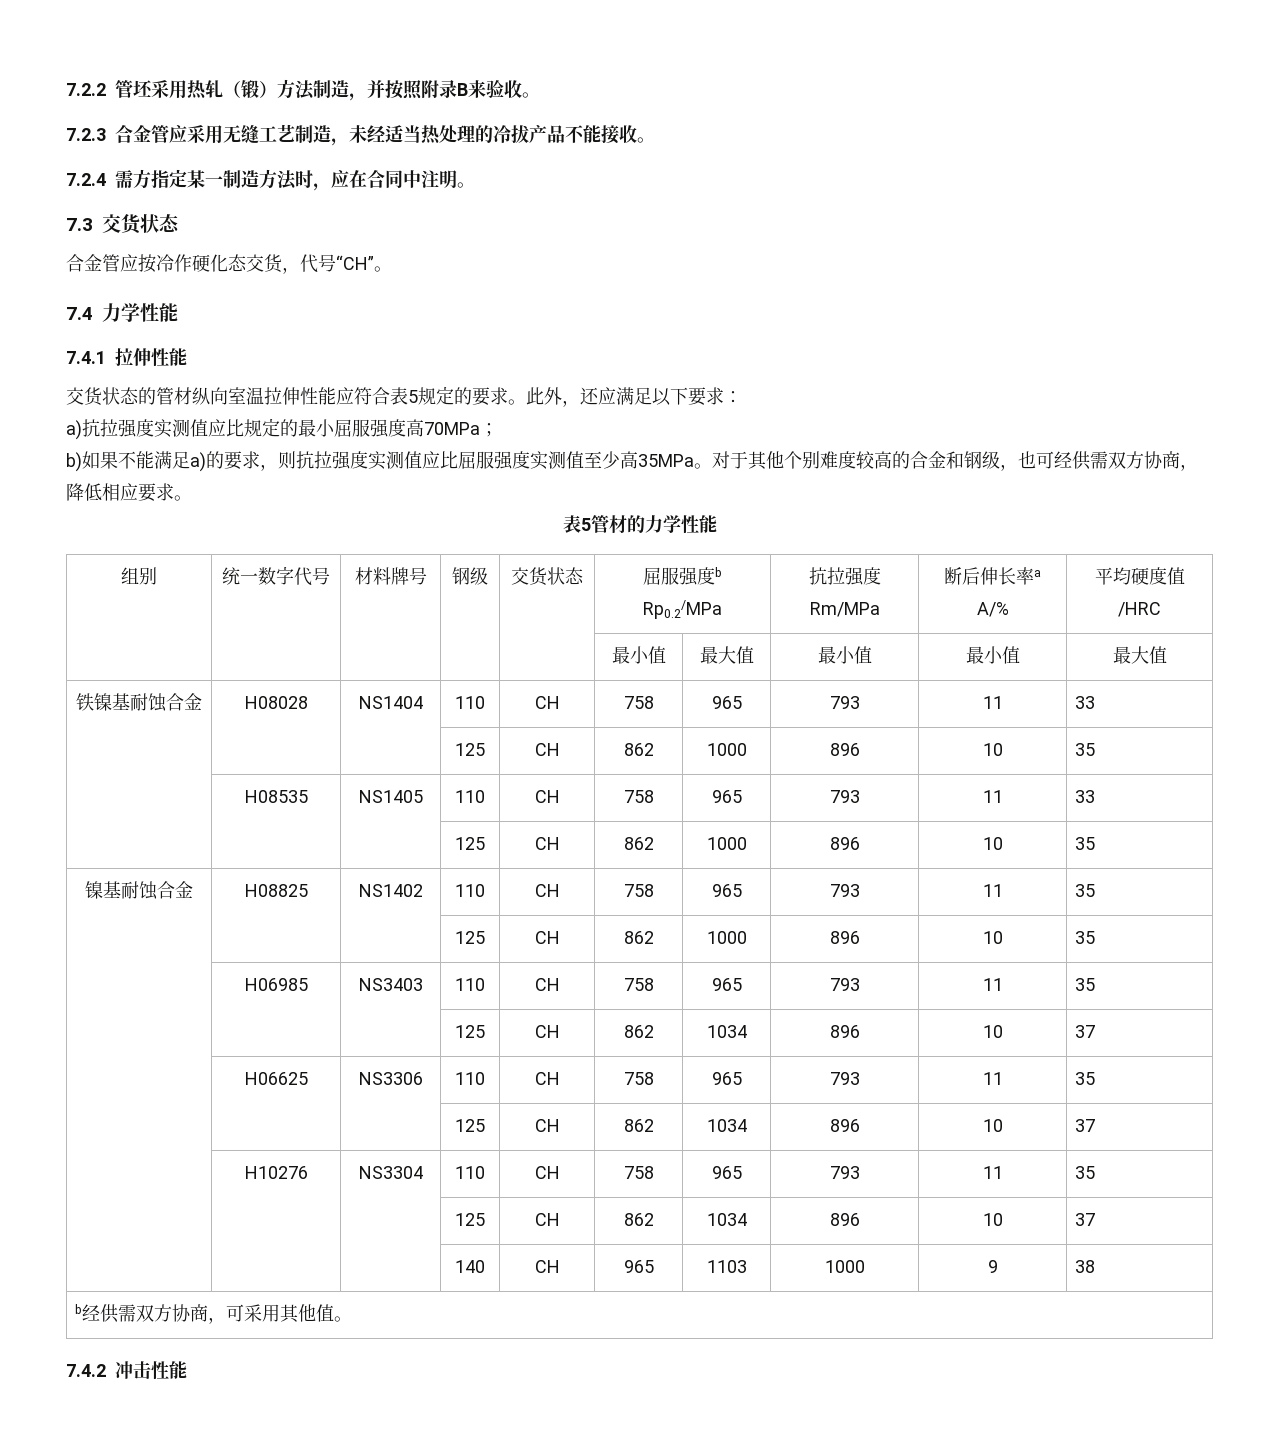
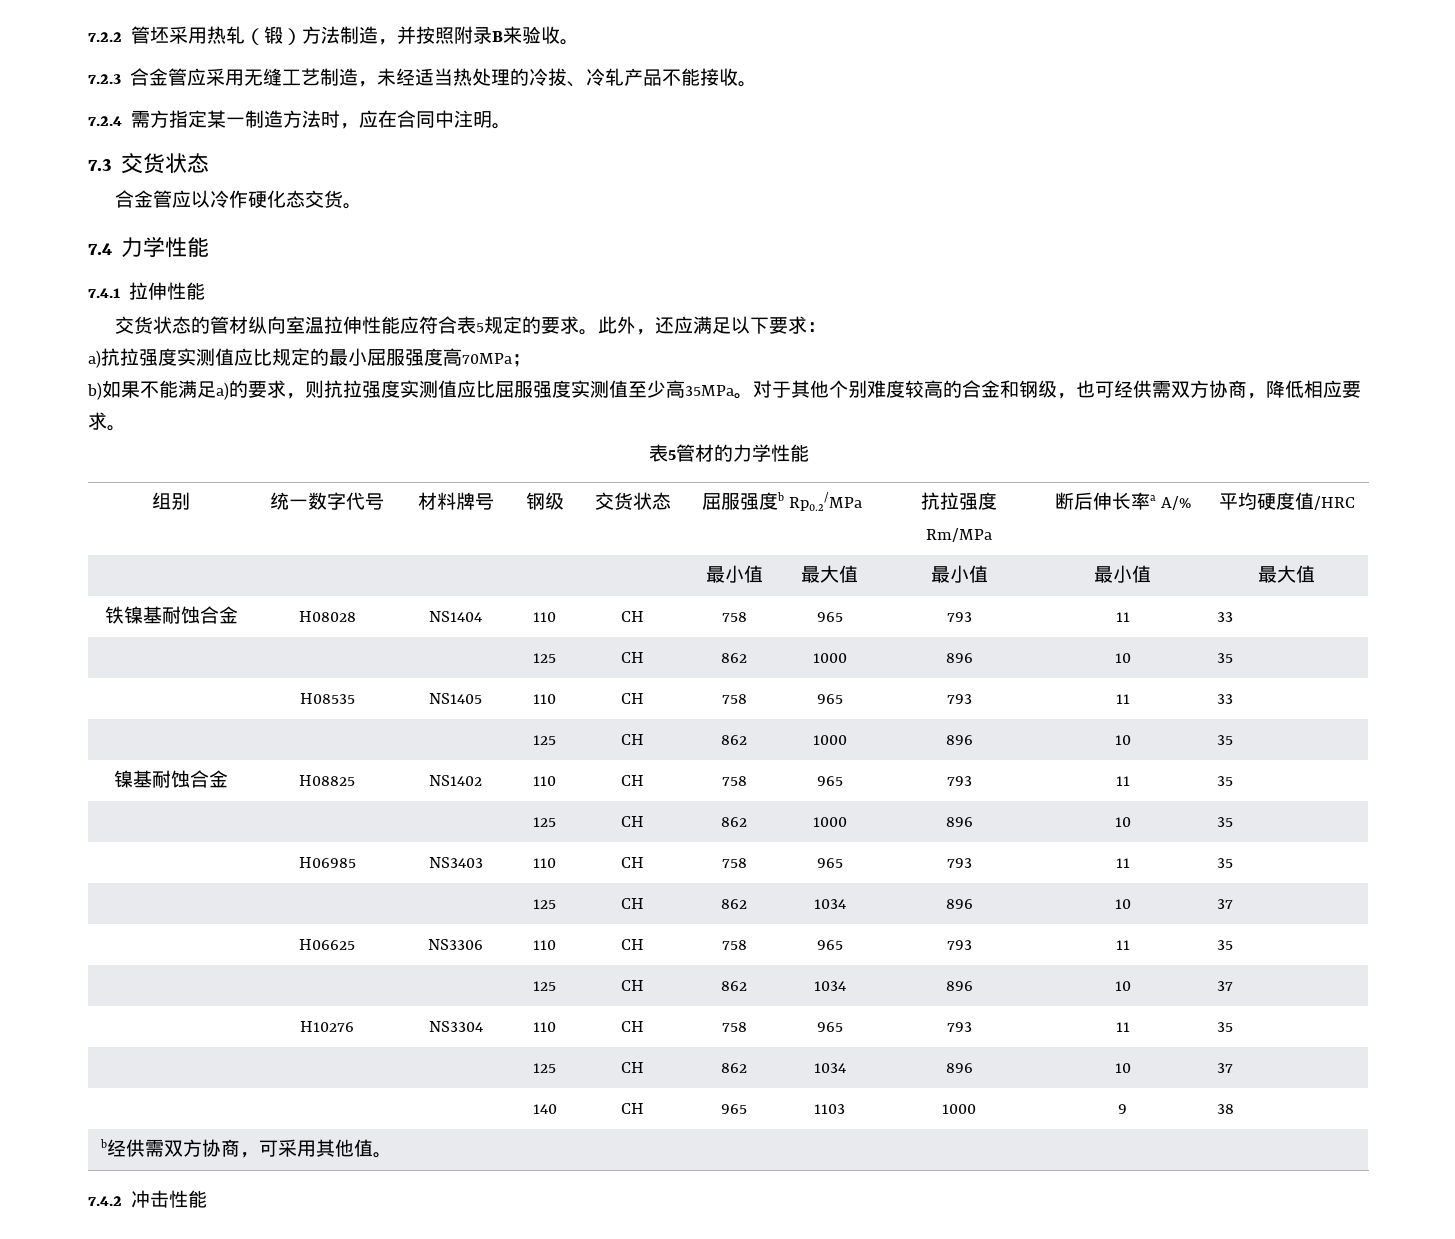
(529, 134) none -> [567,68,625,87] 、冷轧
[138,254,156,273] 按 -> [190,190,210,208] 以
[282,254,374,274] ，代号“CH” -> (343, 199) none

